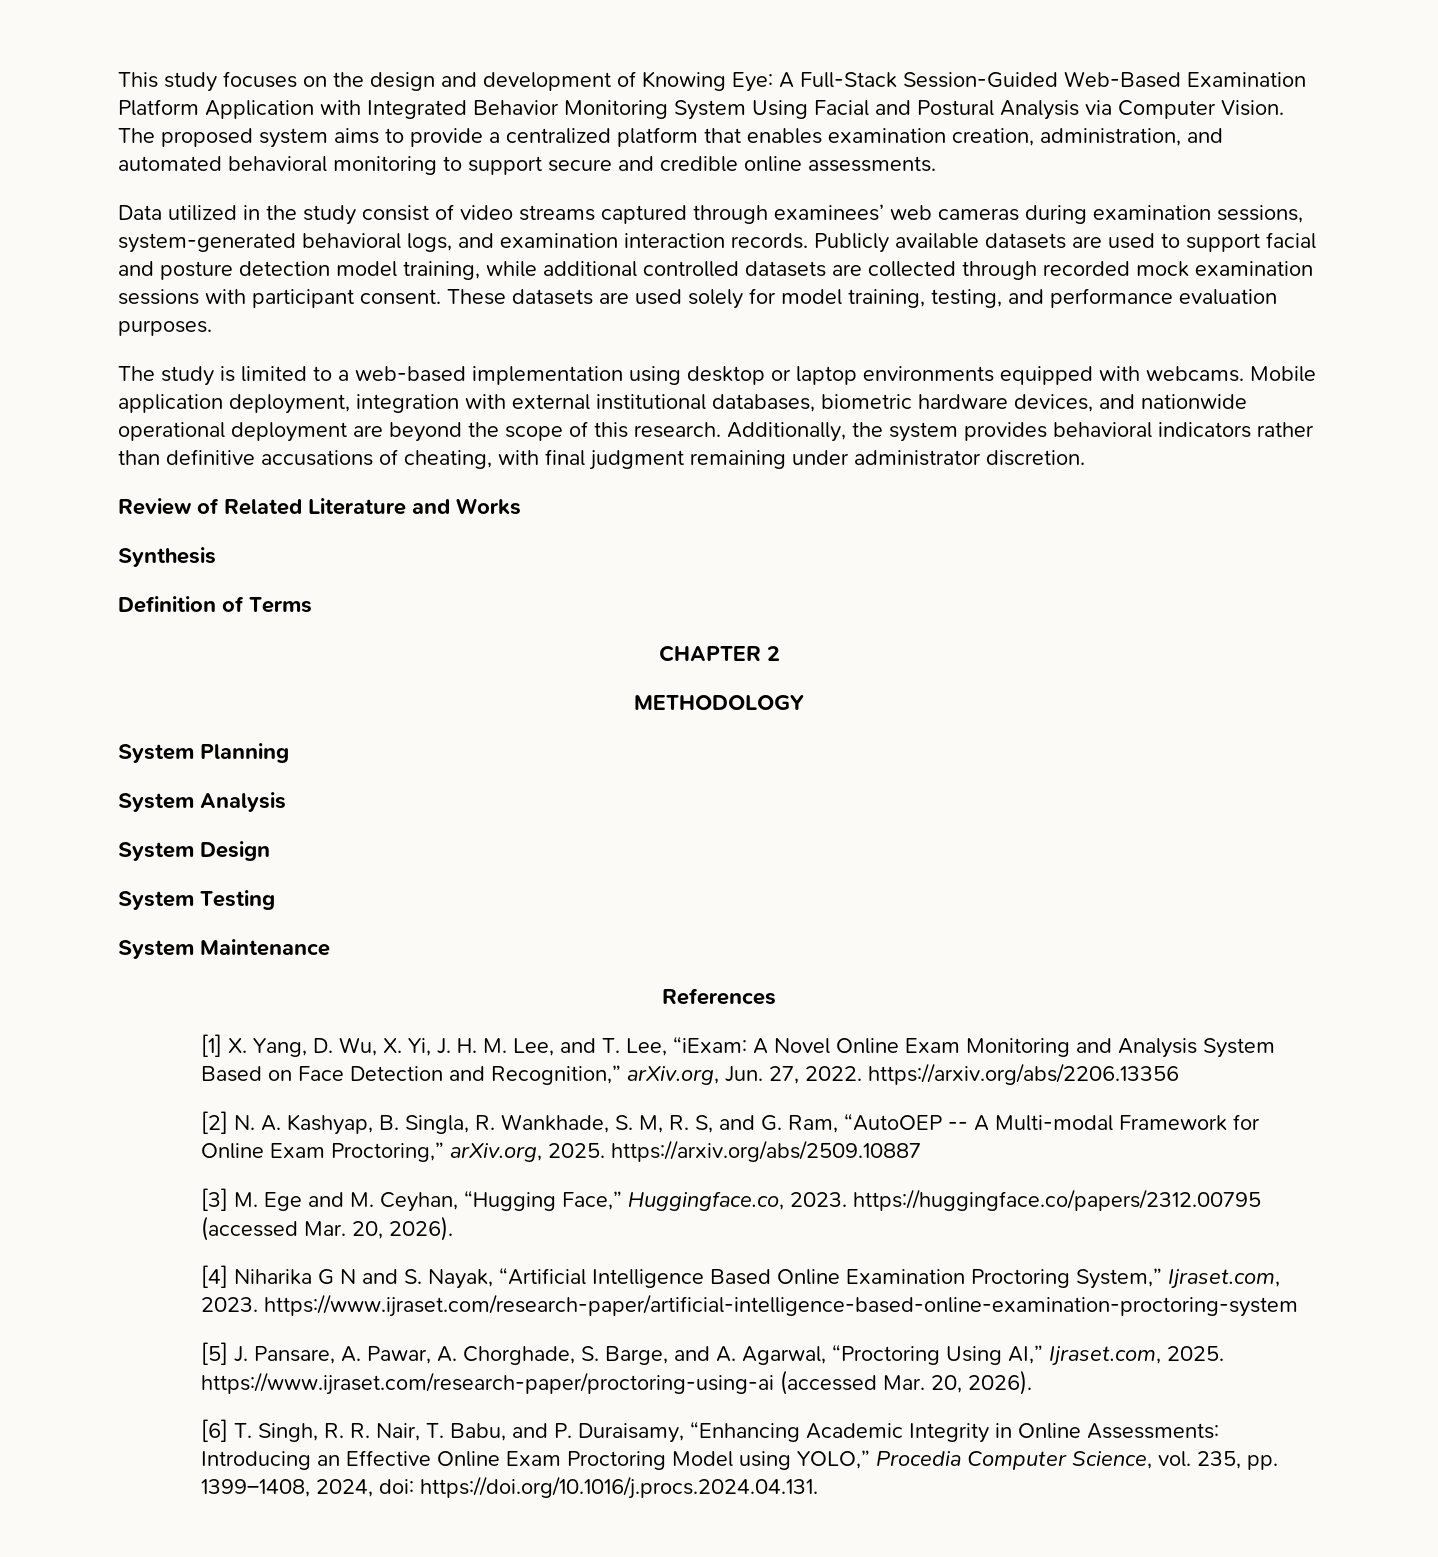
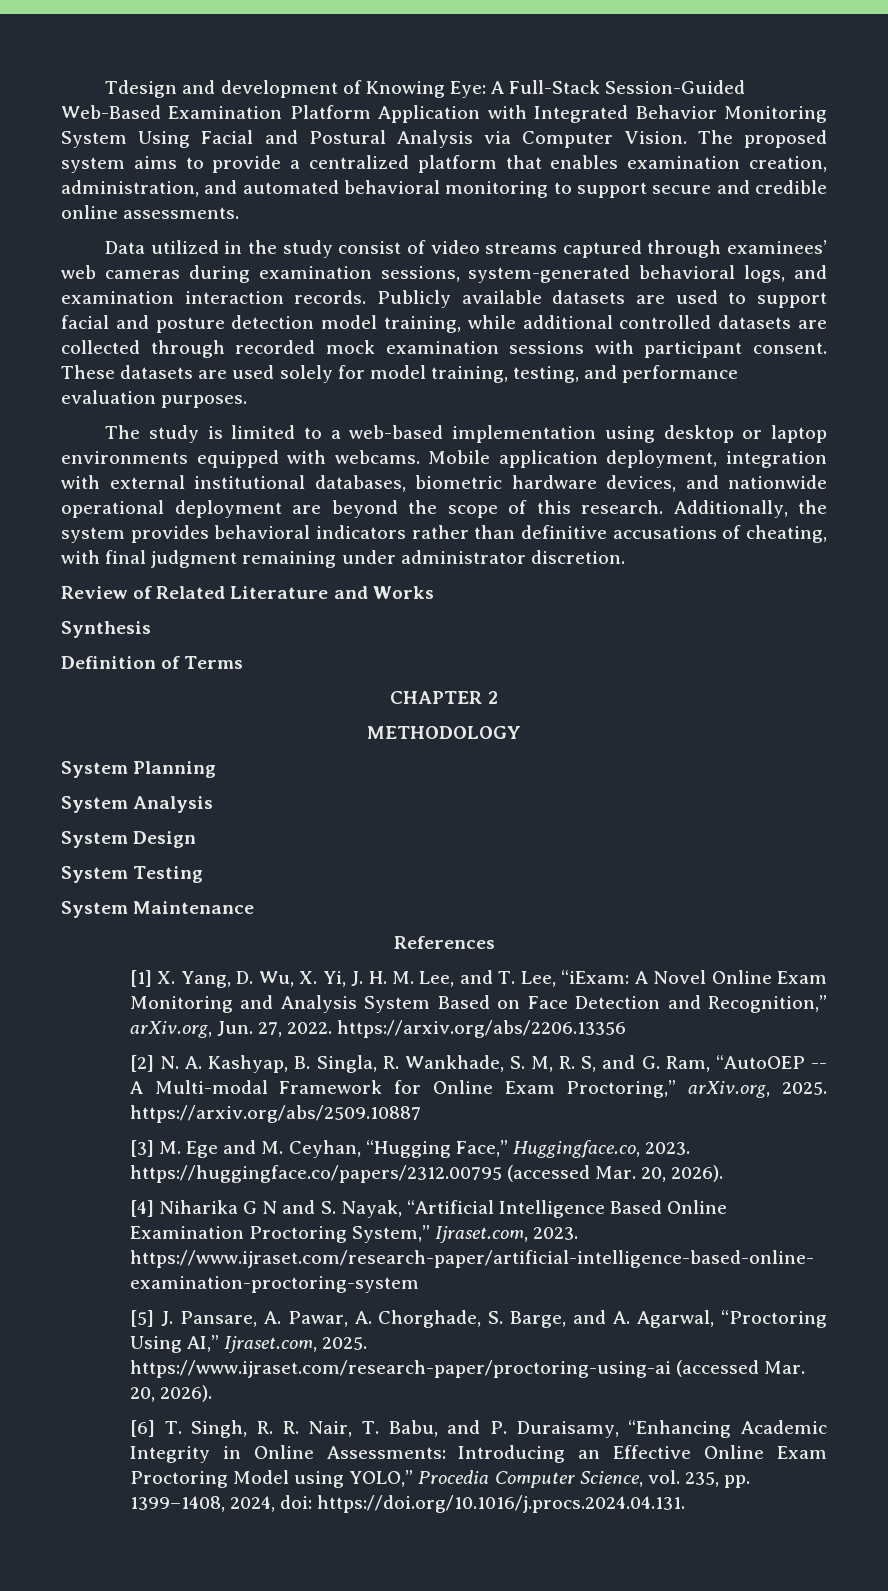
[118,71,435,92] This study focuses on the design -> [105,80,178,98] Tdesign

